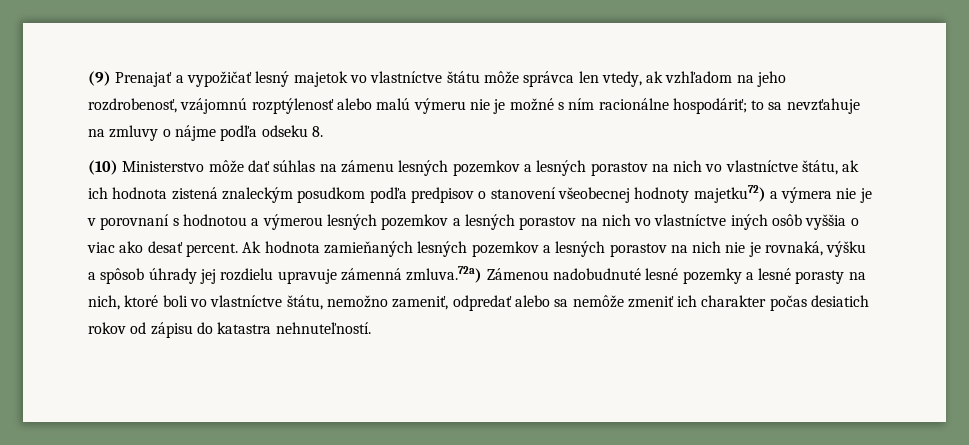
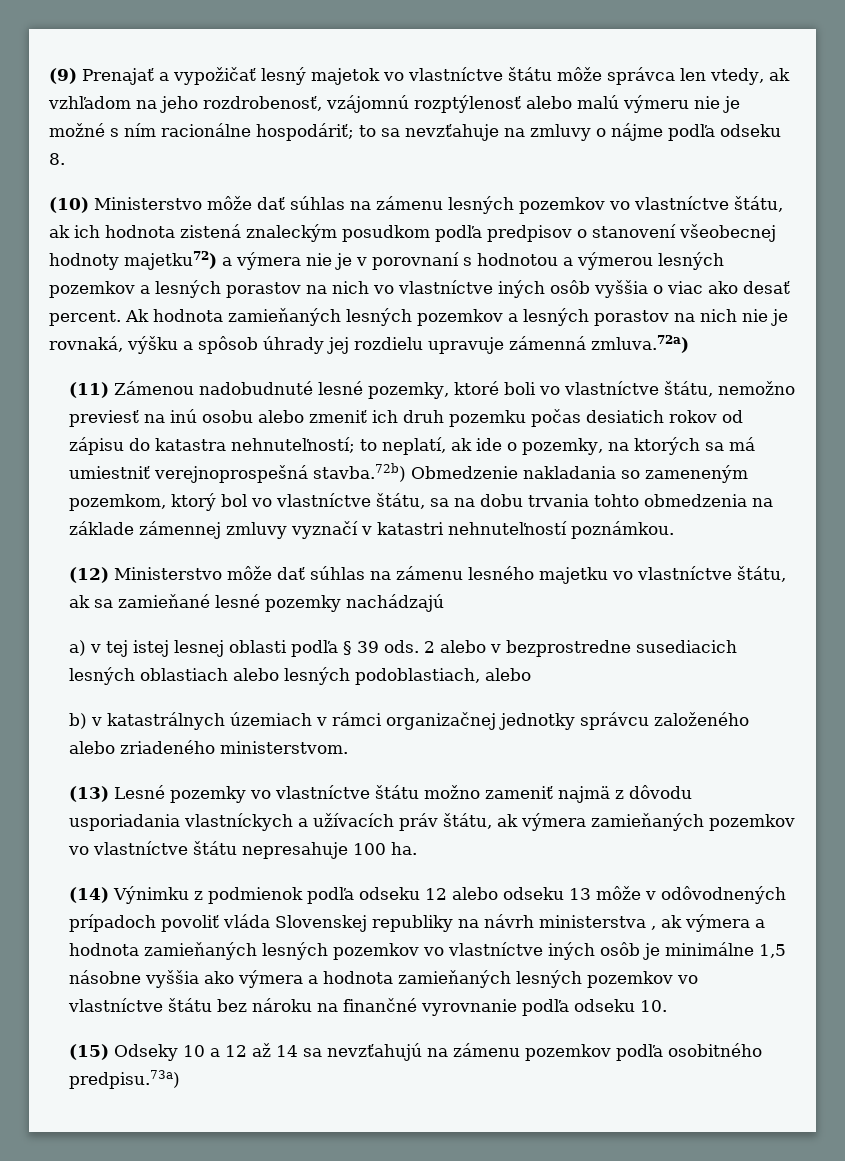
[523,160,703,176] a lesných porastov na nich -> (605, 205) none
(483, 274) none -> [69,382,110,398] // (11)
[682,268,866,284] [88,295,120,310] pozemky a lesné porasty na nich, -> [368,382,450,399] pozemky,
[392,295,767,311] zameniť, odpredať alebo sa nemôže zmeniť ich charakter -> [69,409,527,427] previesť na inú osobu alebo zmeniť ich druh pozemku
[275,322,371,334] nehnuteľností. -> [231,437,756,455] [69,463,749,483] [69,493,774,511] [69,521,675,539] [69,566,787,584] [69,594,445,612] [69,640,738,657] [69,667,532,685] [69,712,750,730] [69,740,349,754] [69,785,693,803] [69,813,796,831] [68,841,418,859] [69,886,787,904] [69,914,766,932] [69,942,787,960] [69,970,699,988] [68,998,668,1016] [69,1043,763,1061] [69,1070,181,1089] nehnuteľností; to neplatí, ak ide o pozemky, na ktorých sa má umiestniť verejnoprospešná stavba.72b) Obmedzenie nakladania so zameneným pozemkom, ktorý bol vo vlastníctve štátu, sa na dobu trvania tohto obmedzenia na základe zámennej zmluvy vyznačí v katastri nehnuteľností poznámkou. // (12) Ministerstvo môže dať súhlas na zámenu lesného majetku vo vlastníctve štátu, ak sa zamieňané lesné pozemky nachádzajú // a) v tej istej lesnej oblasti podľa § 39 ods. 2 alebo v bezprostredne susediacich lesných oblastiach alebo lesných podoblastiach, alebo // b) v katastrálnych územiach v rámci organizačnej jednotky správcu založeného alebo zriadeného ministerstvom. // (13) Lesné pozemky vo vlastníctve štátu možno zameniť najmä z dôvodu usporiadania vlastníckych a užívacích práv štátu, ak výmera zamieňaných pozemkov vo vlastníctve štátu nepresahuje 100 ha. // (14) Výnimku z podmienok podľa odseku 12 alebo odseku 13 môže v odôvodnených prípadoch povoliť vláda Slovenskej republiky na návrh ministerstva , ak výmera a hodnota zamieňaných lesných pozemkov vo vlastníctve iných osôb je minimálne 1,5 násobne vyššia ako výmera a hodnota zamieňaných lesných pozemkov vo vlastníctve štátu bez nároku na finančné vyrovnanie podľa odseku 10. // (15) Odseky 10 a 12 až 14 sa nevzťahujú na zámenu pozemkov podľa osobitného predpisu.73a)

